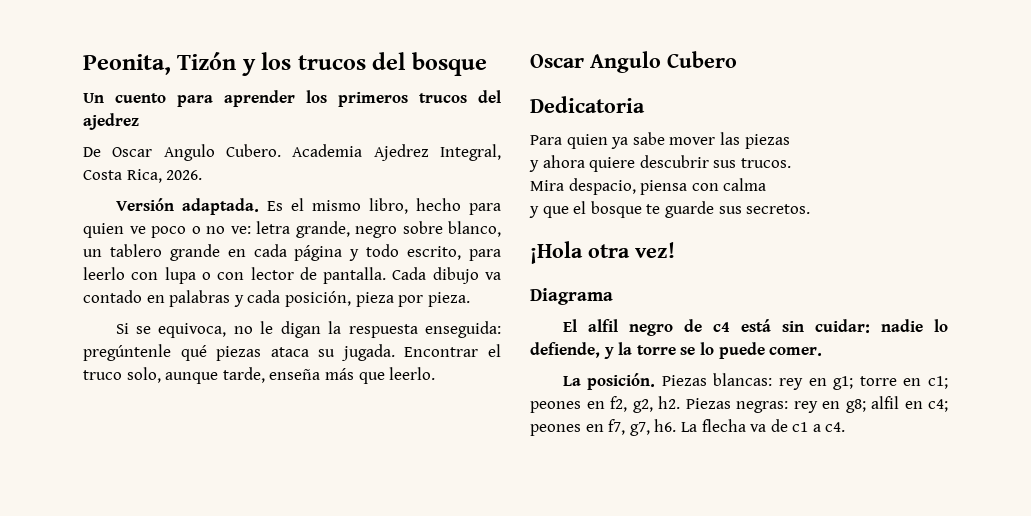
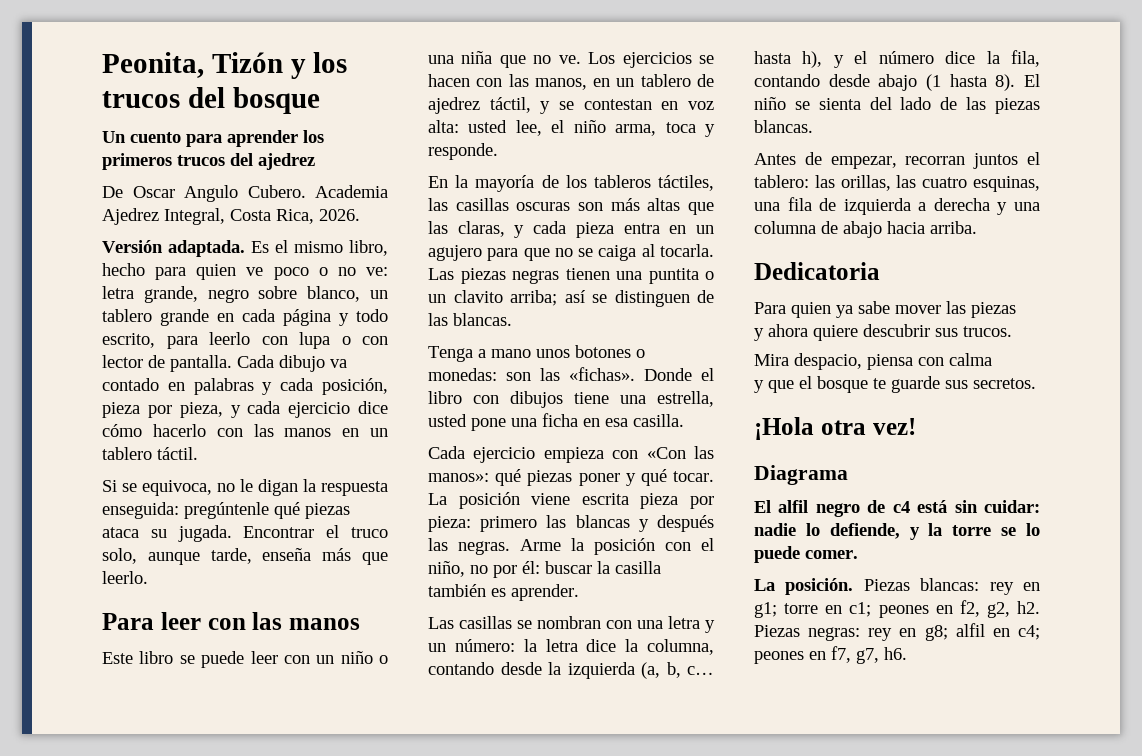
[427,292,470,307] pieza. -> [179,401,388,418] [102,424,388,437] [102,447,198,460] pieza, y cada ejercicio dice cómo hacerlo con las manos en un tablero táctil.
[530,51,737,73] Oscar Angulo Cubero -> [102,612,360,630] [102,651,388,668] [428,51,714,68] [428,74,714,90] [428,97,714,114] [428,120,715,137] [428,143,498,160] [428,175,714,192] [428,198,714,215] [428,221,714,238] [428,244,714,261] [428,268,714,284] [428,290,714,307] [428,313,512,326] [428,345,645,362] [428,367,714,381] [428,391,714,408] [428,413,684,431] [428,446,714,463] [428,469,714,486] [428,492,714,509] [428,515,714,532] [428,538,714,555] [428,561,661,578] [428,584,579,601] [428,616,715,633] [428,639,714,655] [428,662,714,679] [754,50,1040,68] [754,74,1040,91] [754,97,1040,114] [754,120,813,133] [754,152,1040,169] [754,175,1040,192] [754,197,1040,215] [754,221,977,238] Para leer con las manos // Este libro se puede leer con un niño o una niña que no ve. Los ejercicios se hacen con las manos, en un tablero de ajedrez táctil, y se contestan en voz alta: usted lee, el niño arma, toca y responde. // En la mayoría de los tableros táctiles, las casillas oscuras son más altas que las claras, y cada pieza entra en un agujero para que no se caiga al tocarla. Las piezas negras tienen una puntita o un clavito arriba; así se distinguen de las blancas. // Tenga a mano unos botones o monedas: son las «fichas». Donde el libro con dibujos tiene una estrella, usted pone una ficha en esa casilla. // Cada ejercicio empieza con «Con las manos»: qué piezas poner y qué tocar. La posición viene escrita pieza por pieza: primero las blancas y después las negras. Arme la posición con el niño, no por él: buscar la casilla también es aprender. // Las casillas se nombran con una letra y un número: la letra dice la columna, contando desde la izquierda (a, b, c… hasta h), y el número dice la fila, contando desde abajo (1 hasta 8). El niño se sienta del lado de las piezas blancas. // Antes de empezar, recorran juntos el tablero: las orillas, las cuatro esquinas, una fila de izquierda a derecha y una columna de abajo hacia arriba.
[680,419,846,432] La flecha va de c1 a c4. -> (907, 653) none

